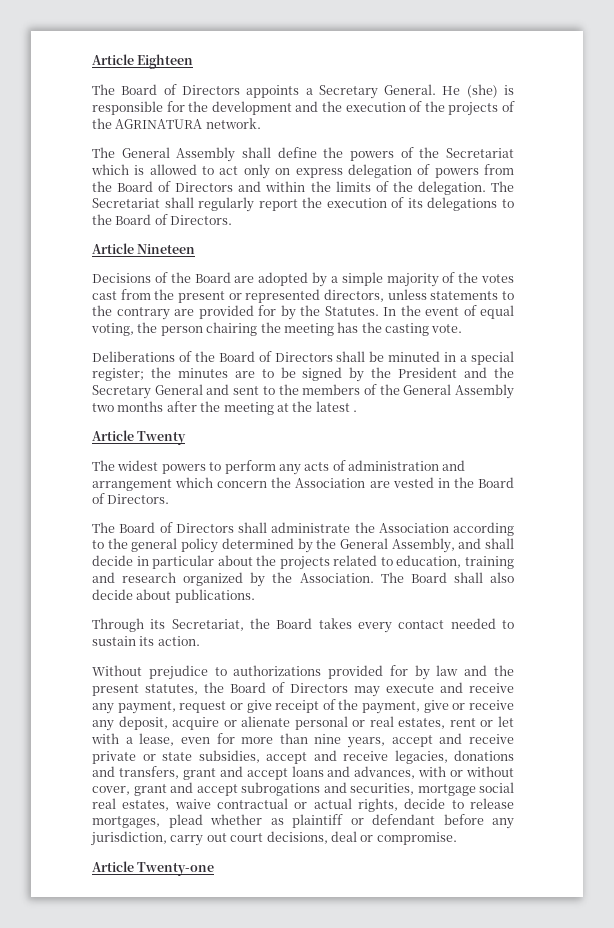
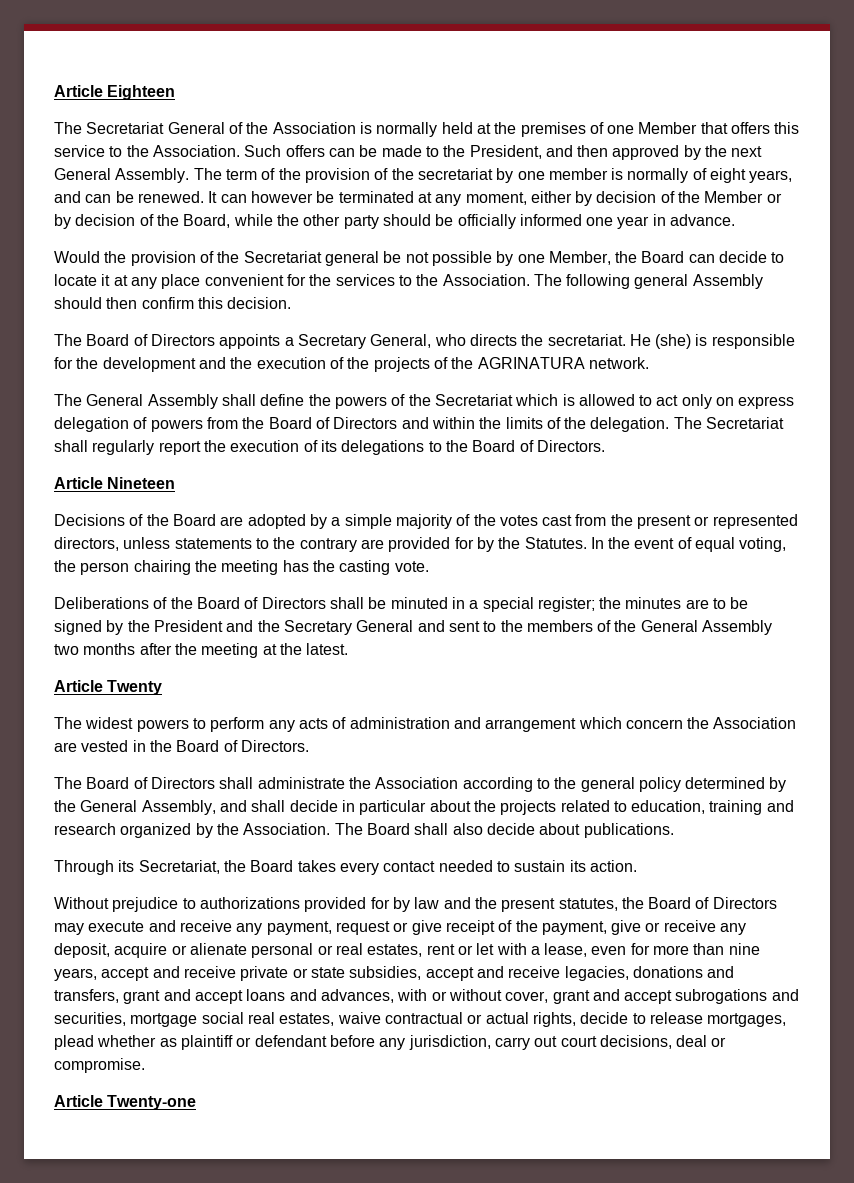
(194, 61) none -> [54,122,800,137] [54,145,763,160] [54,168,793,183] [54,191,782,206] [54,214,736,229] [54,251,785,266] [54,274,763,289] [54,297,292,309] // The Secretariat General of the Association is normally held at the premises of one Member that offers this service to the Association. Such offers can be made to the President, and then approved by the next General Assembly. The term of the provision of the secretariat by one member is normally of eight years, and can be renewed. It can however be terminated at any moment, either by decision of the Member or by decision of the Board, while the other party should be officially informed one year in advance. // Would the provision of the Secretariat general be not possible by one Member, the Board can decide to locate it at any place convenient for the services to the Association. The following general Assembly should then confirm this decision.
[384,84,437,95] General. -> [370,334,626,348] General, who directs the secretariat.
[315,401,357,412] latest . -> [306,643,349,655] latest.

